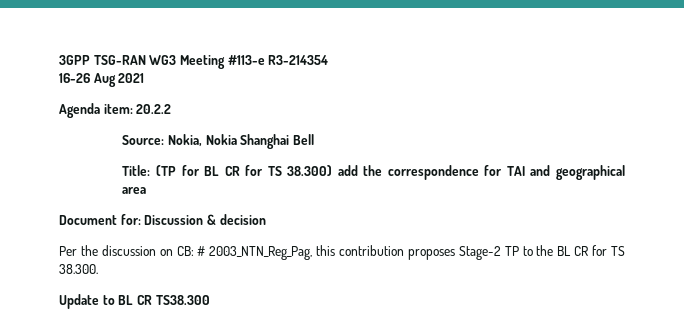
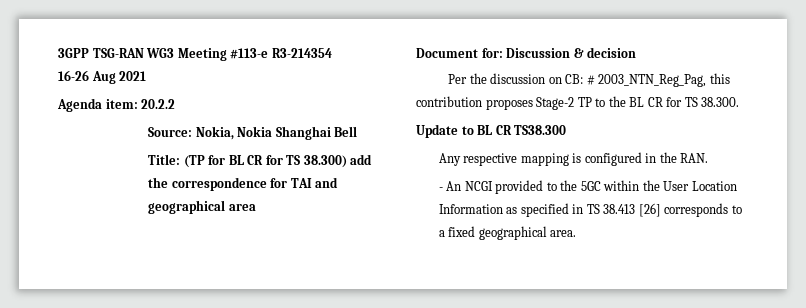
(210, 300) none -> [438,152,709,166] [438,180,737,194] [438,203,742,217] [438,226,577,240] // Any respective mapping is configured in the RAN. // - An NCGI provided to the 5GC within the User Location Information as specified in TS 38.413 [26] corresponds to a fixed geographical area.

